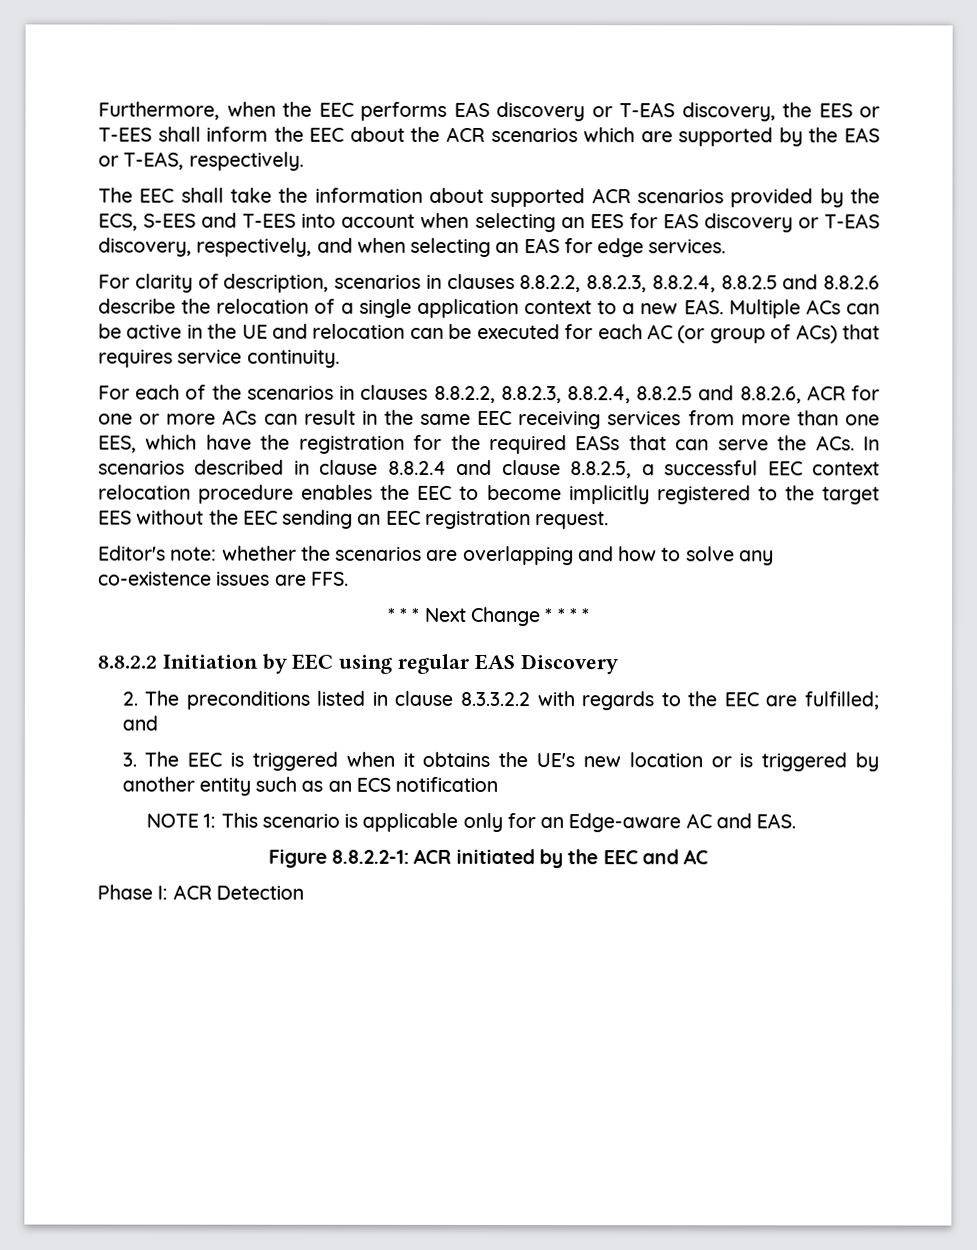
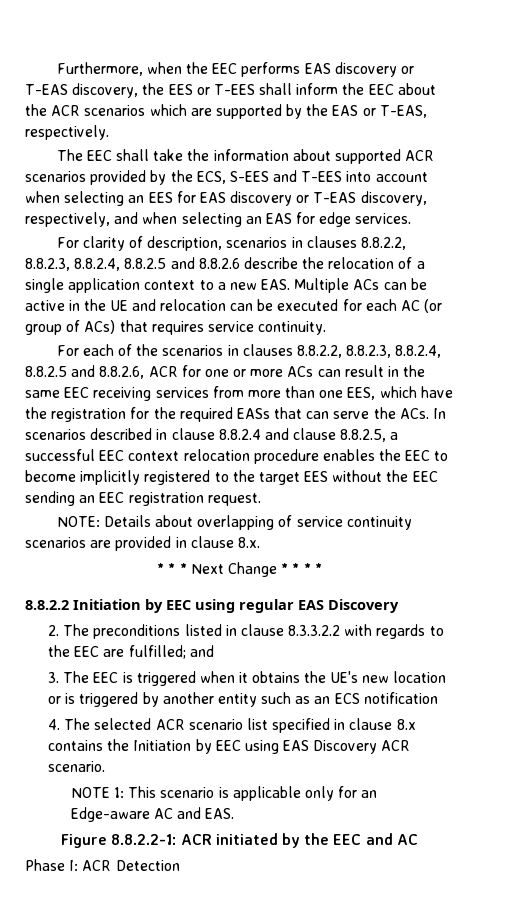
[98,545,774,566] [98,571,349,586] Editor's note: whether the scenarios are overlapping and how to solve any co-existence issues are FFS. -> [56,515,412,530] [25,536,260,551] NOTE: Details about overlapping of service continuity scenarios are provided in clause 8.x.
(499, 784) none -> [47,718,416,733] [47,739,411,754] [47,761,105,772] // 4. The selected ACR scenario list specified in clause 8.x contains the Initiation by EEC using EAS Discovery ACR scenario.

